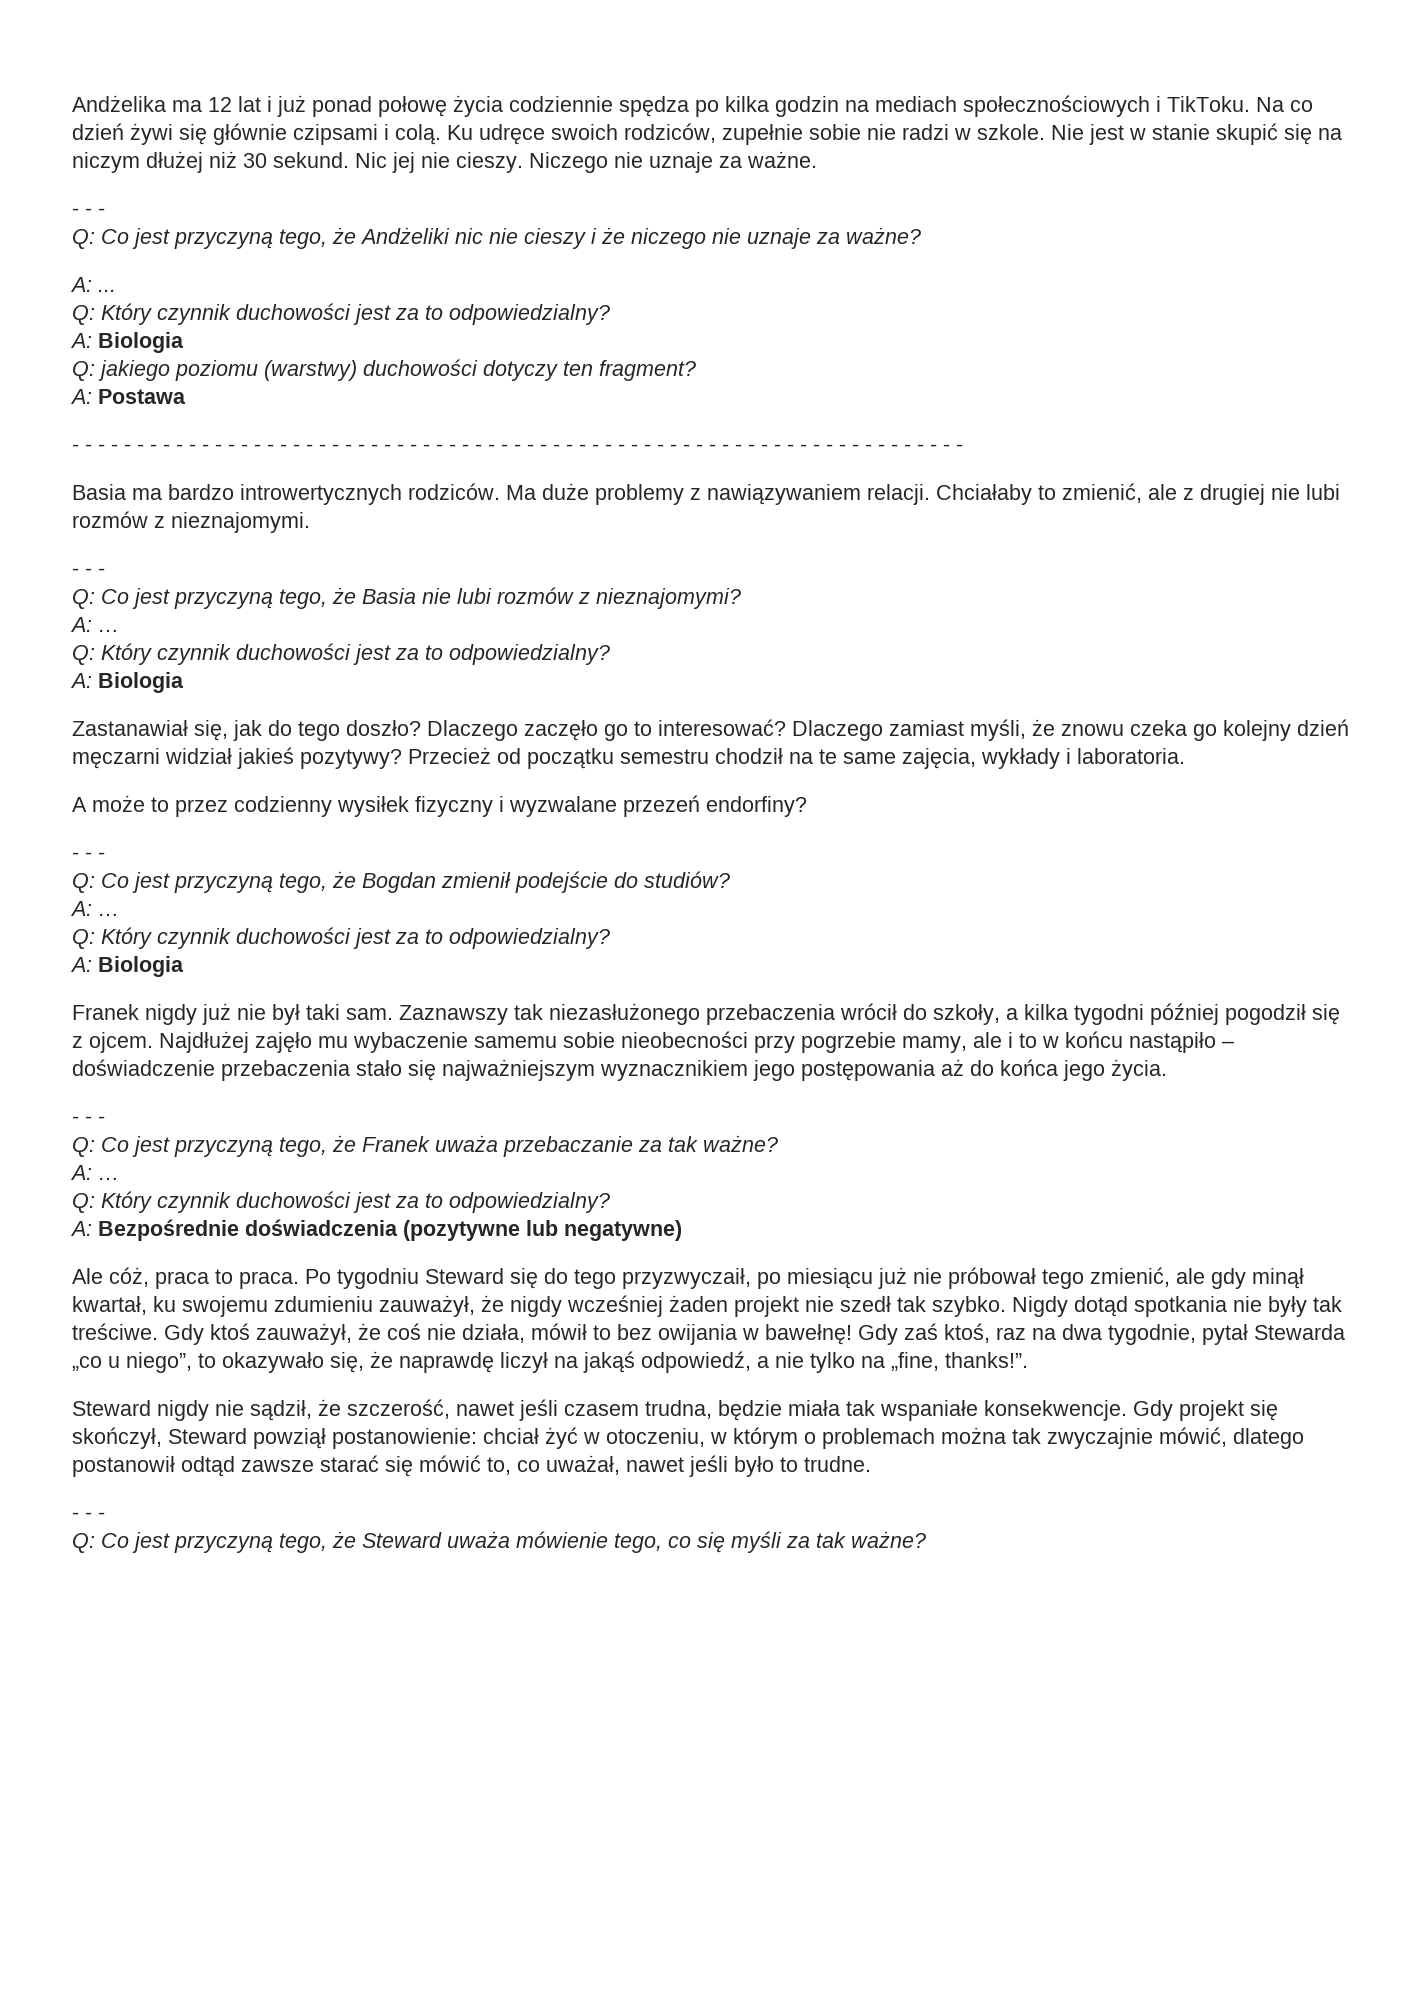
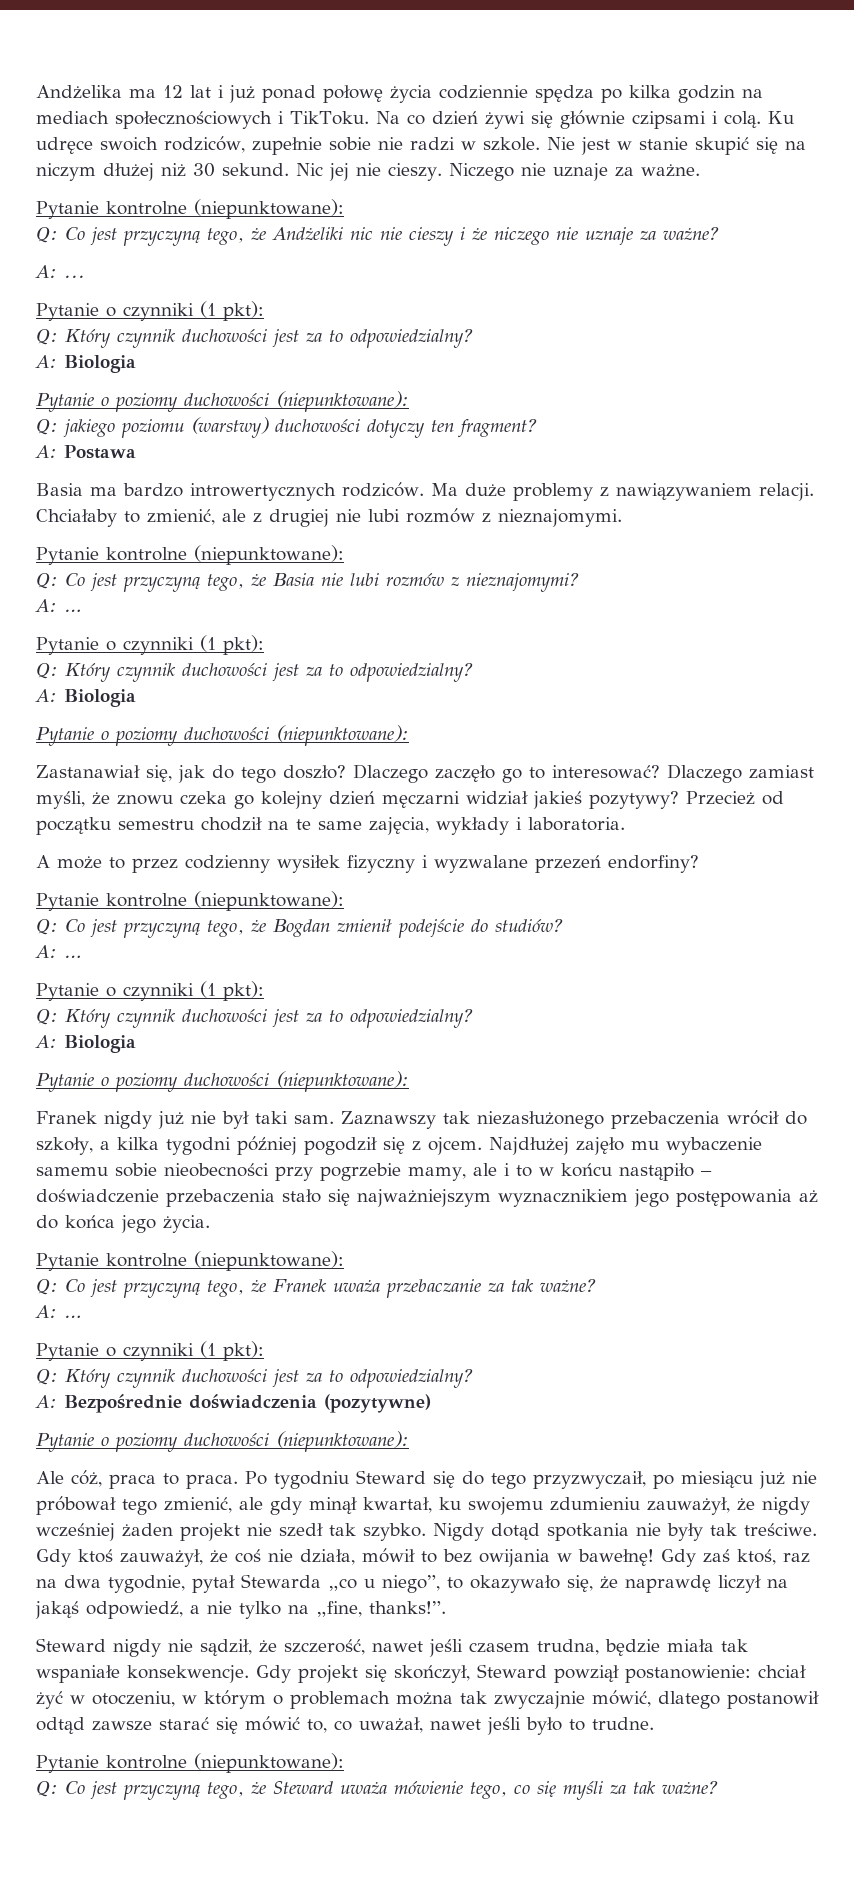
[72,208,105,216] - - - -> [36,199,344,219] Pytanie kontrolne (niepunktowane):
(116, 290) none -> [36,301,264,321] // Pytanie o czynniki (1 pkt):
(184, 342) none -> [36,391,409,412] // Pytanie o poziomy duchowości (niepunktowane):
[72,444,963,452] // - - - - - - - - - - - - - - - - - - - - - - - - - - - - - - - - - - - - - - - - - - - - - - - - - - - - - - - - - - - - - - - - - - - - - -> (136, 452) none
[72,568,105,576] - - - -> [36,545,344,565] Pytanie kontrolne (niepunktowane):
(120, 630) none -> [36,635,264,655] // Pytanie o czynniki (1 pkt):
(184, 682) none -> [36,725,409,746] // Pytanie o poziomy duchowości (niepunktowane):
[72,852,105,860] - - - -> [36,891,344,911] Pytanie kontrolne (niepunktowane):
(120, 914) none -> [36,981,264,1001] // Pytanie o czynniki (1 pkt):
(184, 966) none -> [36,1071,409,1092] // Pytanie o poziomy duchowości (niepunktowane):
[72,1116,105,1124] - - - -> [36,1251,344,1271] Pytanie kontrolne (niepunktowane):
(120, 1178) none -> [36,1341,264,1361] // Pytanie o czynniki (1 pkt):
[403,1220,682,1241] (pozytywne lub negatywne) -> [324,1394,431,1413] [36,1431,409,1452] (pozytywne) // Pytanie o poziomy duchowości (niepunktowane):
[72,1512,105,1520] - - - -> [36,1753,344,1773] Pytanie kontrolne (niepunktowane):

